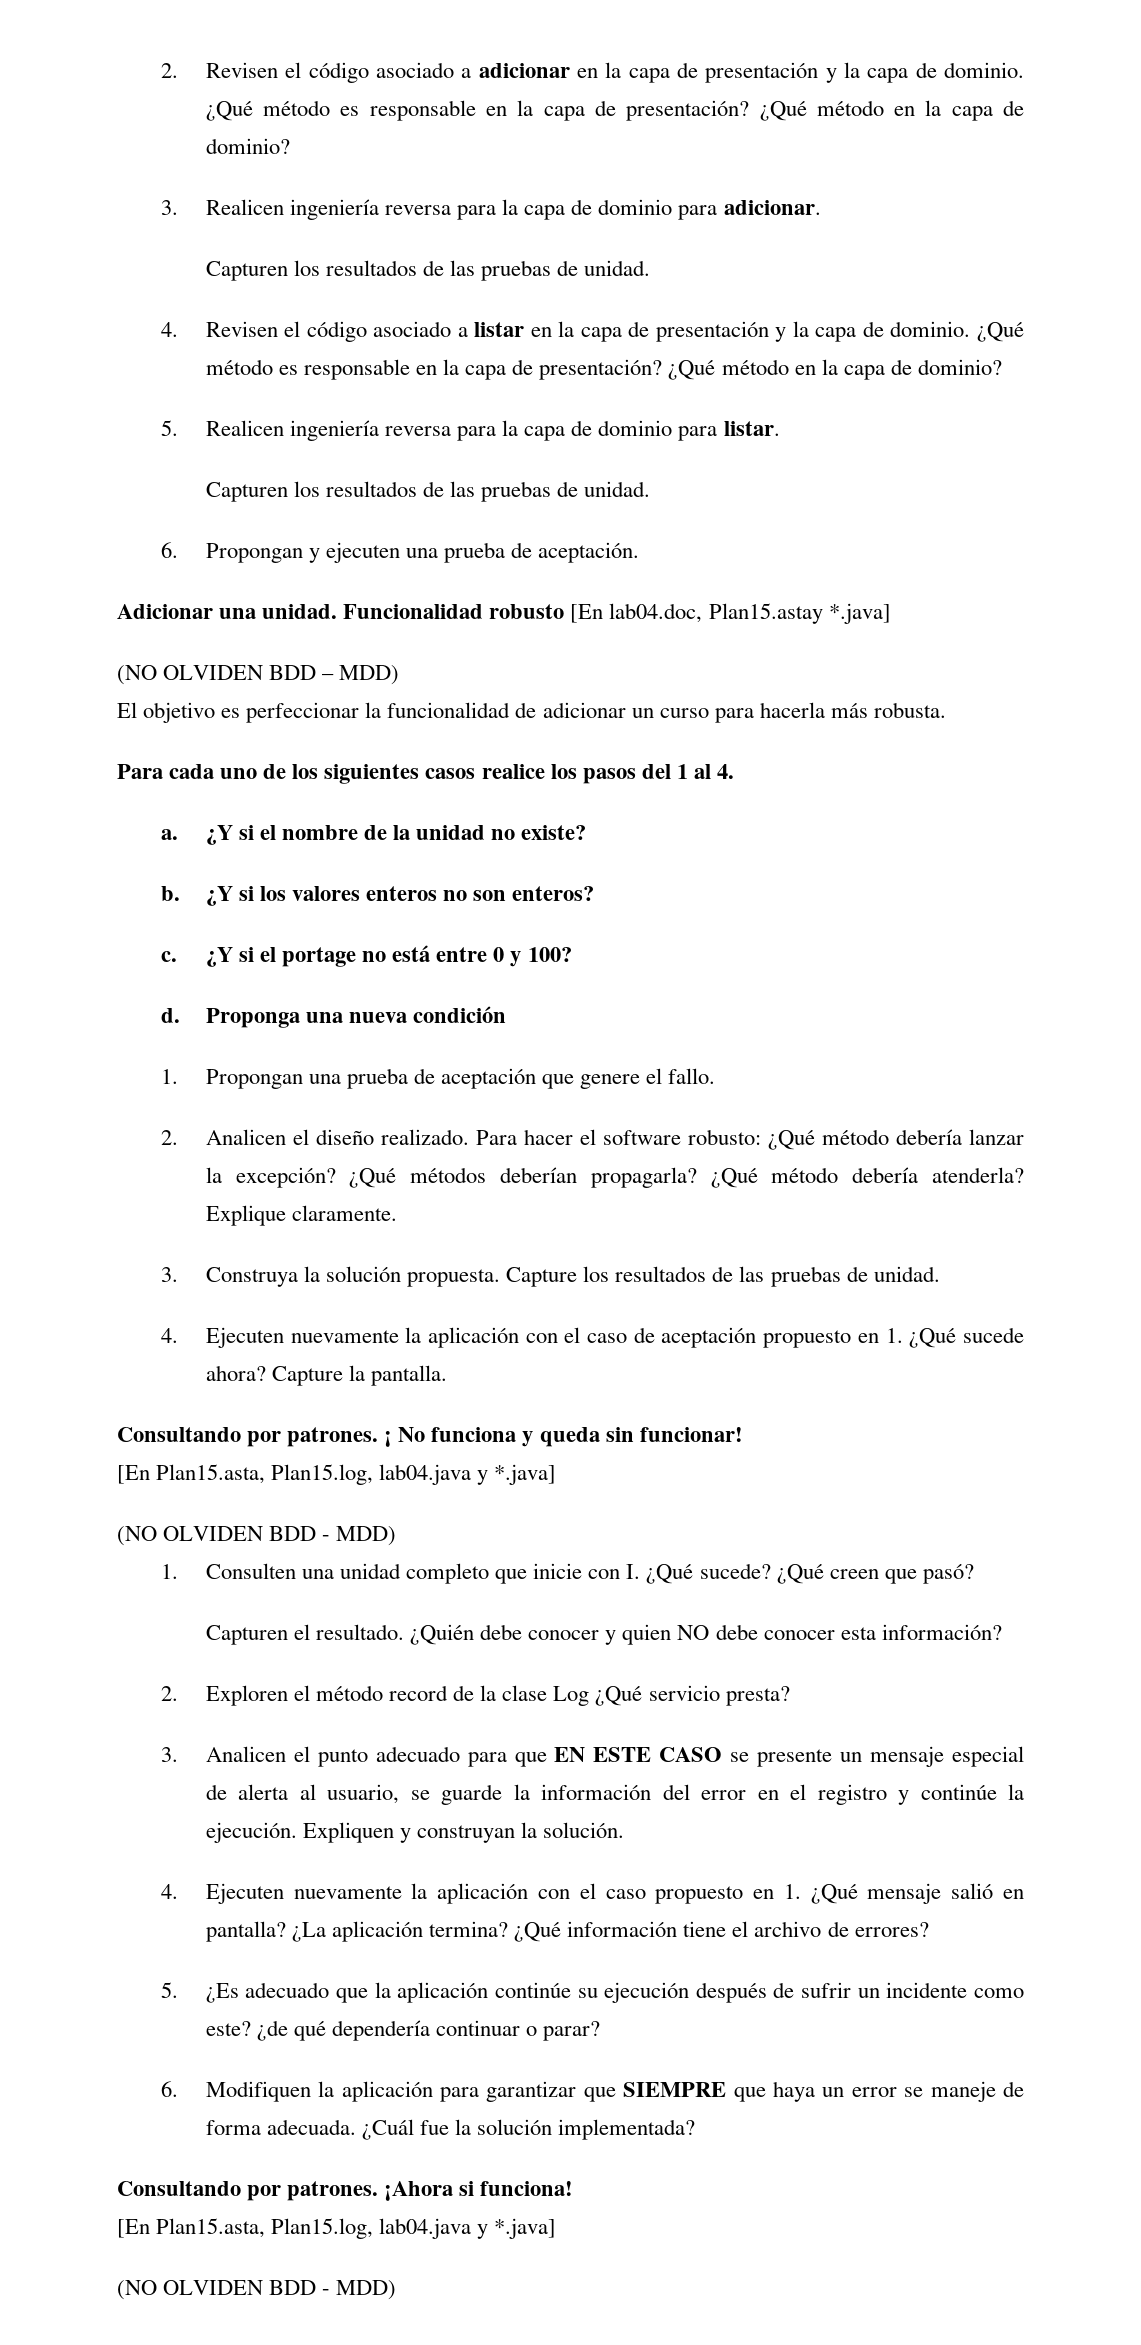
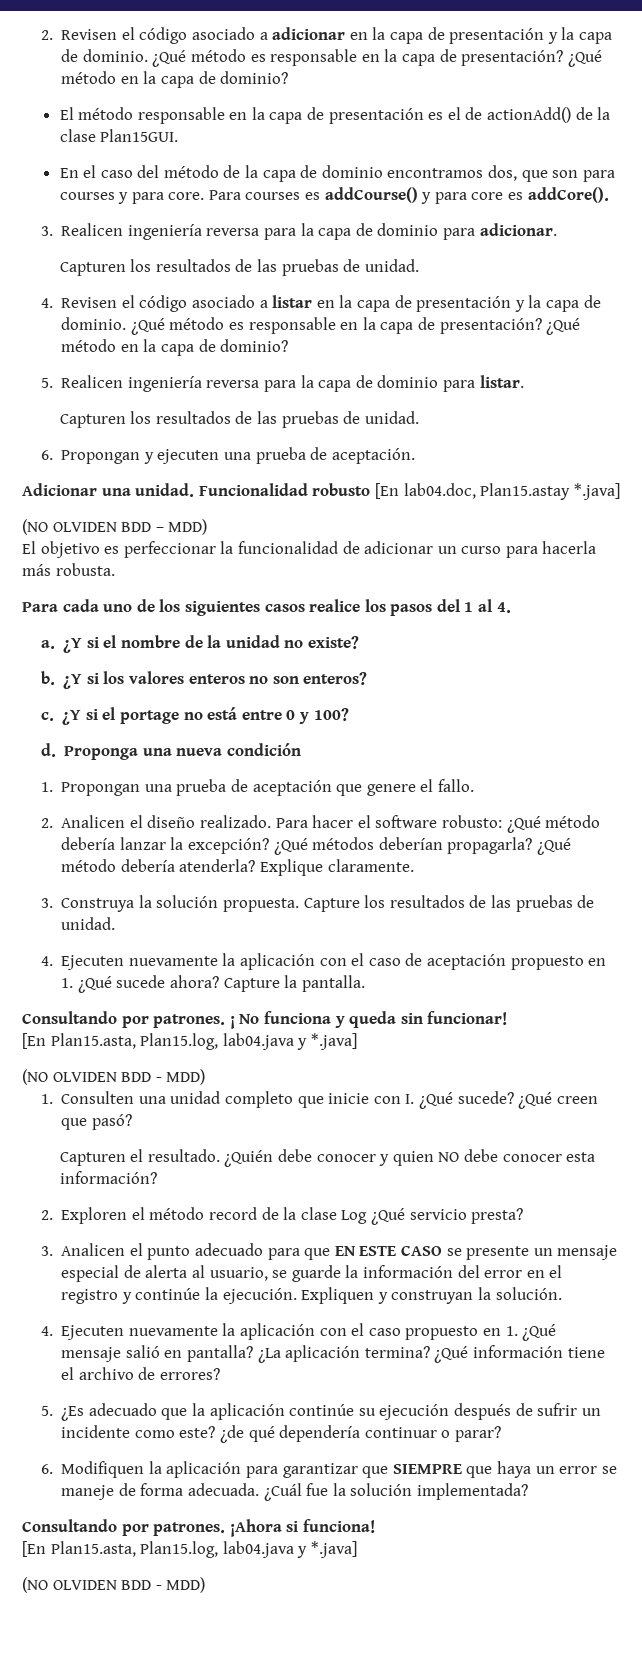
(290, 146) none -> [59,107,611,124] [59,129,179,142] [59,165,615,182] [59,187,609,204] // El método responsable en la capa de presentación es el de actionAdd() de la clase Plan15GUI. // En el caso del método de la capa de dominio encontramos dos, que son para courses y para core. Para courses es addCourse() y para core es addCore().

